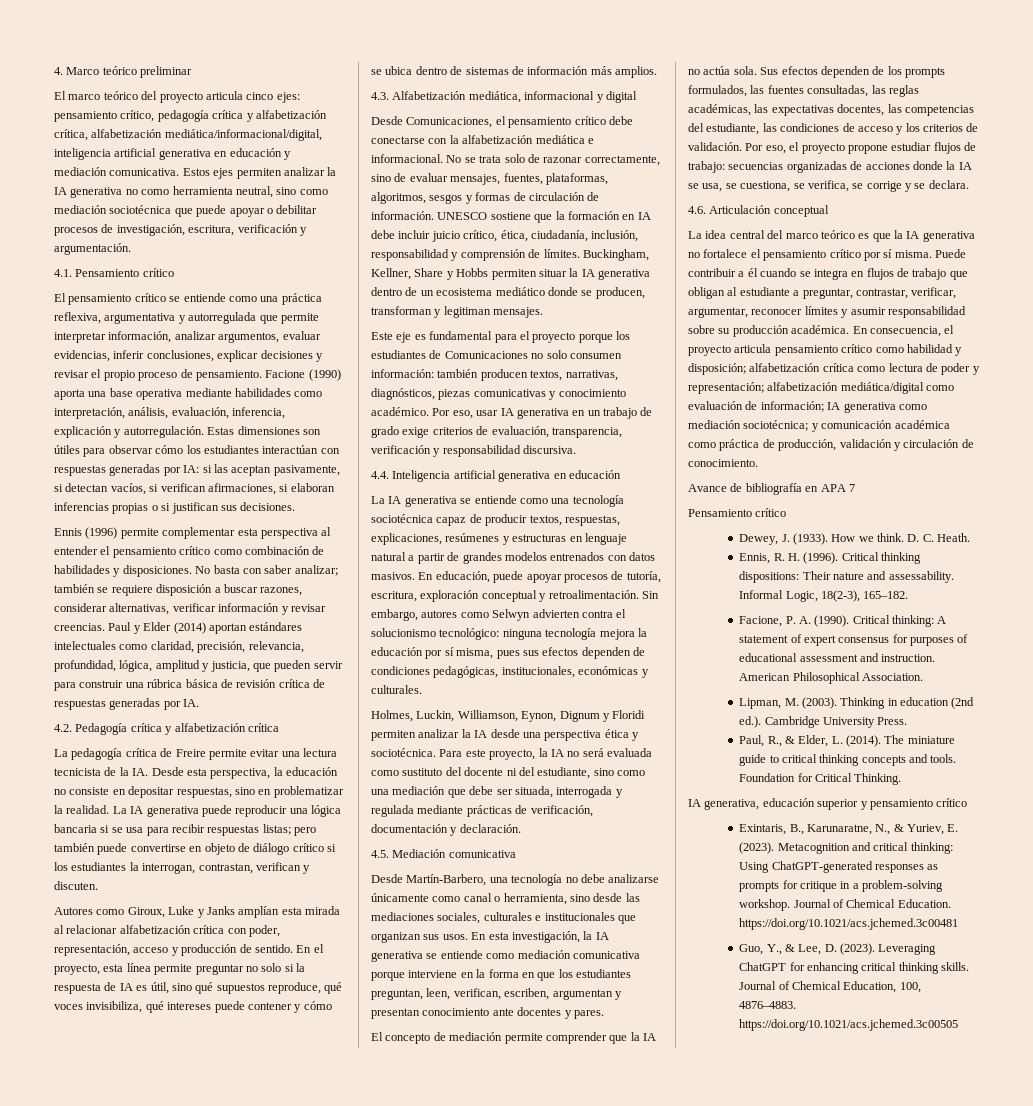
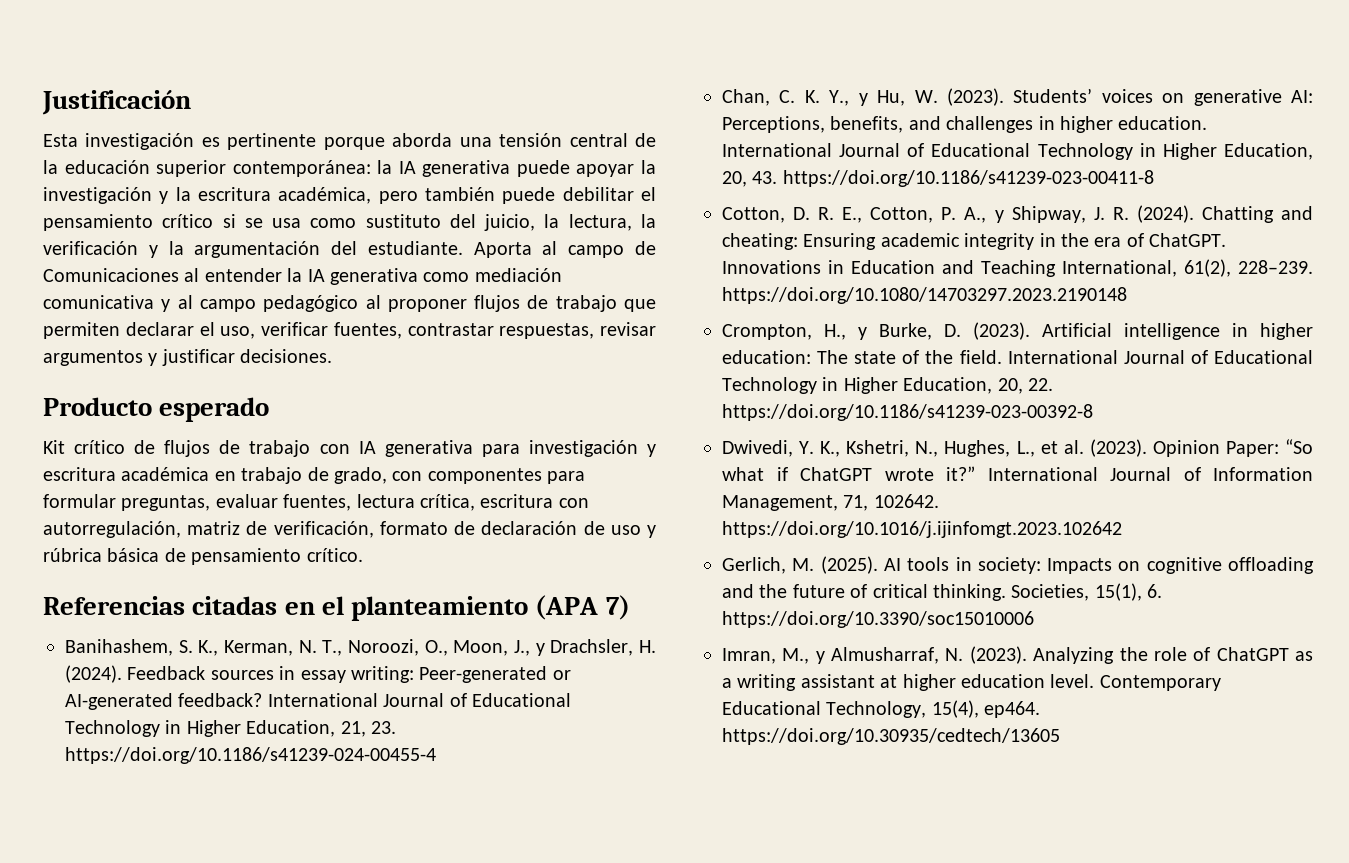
[54,66,193,78] [54,91,300,103] [54,110,327,122] [54,129,322,141] [54,148,291,160] [54,167,337,179] [54,186,328,198] [54,205,318,217] [54,224,307,236] [54,243,131,255] [54,268,174,277] [54,293,322,305] [54,312,319,324] [54,331,321,343] [54,350,323,362] [54,369,341,381] [54,388,323,400] [54,407,286,419] [54,426,321,438] [54,445,340,457] [54,464,340,476] [54,483,335,495] [54,502,296,514] [54,527,332,539] [54,546,325,558] [54,565,338,577] [54,584,303,596] [54,603,326,615] [54,622,303,634] [54,641,304,653] [54,660,343,672] [54,679,325,691] [54,698,200,710] [54,723,279,735] [54,748,337,760] [54,767,338,779] [54,786,344,798] [54,805,341,817] [54,824,316,836] [54,843,336,855] [54,862,311,874] [54,881,98,890] [54,906,340,918] [54,925,280,937] [54,944,324,956] [54,963,305,975] [54,982,343,994] [54,1001,332,1013] [371,66,657,78] [371,91,637,103] [371,116,633,128] [371,135,594,144] [371,154,660,166] [371,173,608,185] [371,192,600,204] [371,211,651,223] [371,230,639,242] [371,249,649,261] [371,268,650,280] [371,287,645,299] [371,306,544,318] [371,331,630,343] [371,350,622,359] [371,369,618,381] [371,388,626,400] [371,407,653,419] [371,426,622,438] [371,445,577,457] [371,470,621,482] [371,495,624,507] [371,514,620,526] [371,533,627,545] [371,552,655,564] [371,571,661,583] [371,590,659,602] [371,609,627,621] [371,628,647,640] [371,647,645,659] [371,666,649,678] [371,685,422,694] [371,710,646,722] [371,729,639,741] [371,748,652,760] [371,767,645,779] [371,786,623,798] [371,805,593,817] [371,824,521,836] [371,849,516,858] [371,874,660,886] [371,893,640,905] [371,912,636,924] [371,931,609,943] [371,950,640,962] [371,969,631,981] [371,988,622,1000] [371,1007,604,1019] [371,1032,656,1044] [688,66,945,78] [688,85,919,97] [688,104,974,116] [688,123,979,135] [688,142,976,154] [688,161,972,173] [688,180,969,192] [688,205,829,217] [688,230,975,242] [688,249,966,261] [688,268,968,280] [688,287,957,299] [688,306,966,318] [688,325,955,337] [688,344,963,356] [688,363,980,375] [688,382,955,394] [688,401,927,413] [688,420,950,432] [688,439,974,451] [688,459,758,467] [688,483,855,495] [688,508,787,517] [739,533,971,545] [739,552,922,564] [739,571,954,583] [739,590,909,602] [739,615,947,627] [739,634,969,646] [739,653,936,662] [739,672,923,684] [739,697,975,709] [739,716,908,728] [739,735,955,747] [739,754,957,766] [739,773,902,785] [688,798,968,810] [739,824,959,835] [739,842,953,854] [739,861,939,873] [739,880,944,892] [739,899,951,911] [739,918,959,930] [739,943,937,955] [739,962,970,974] [739,981,921,993] [739,1001,797,1009] [739,1019,959,1031] 4. Marco teórico preliminar // El marco teórico del proyecto articula cinco ejes: pensamiento crítico, pedagogía crítica y alfabetización crítica, alfabetización mediática/informacional/digital, inteligencia artificial generativa en educación y mediación comunicativa. Estos ejes permiten analizar la IA generativa no como herramienta neutral, sino como mediación sociotécnica que puede apoyar o debilitar procesos de investigación, escritura, verificación y argumentación. // 4.1. Pensamiento crítico // El pensamiento crítico se entiende como una práctica reflexiva, argumentativa y autorregulada que permite interpretar información, analizar argumentos, evaluar evidencias, inferir conclusiones, explicar decisiones y revisar el propio proceso de pensamiento. Facione (1990) aporta una base operativa mediante habilidades como interpretación, análisis, evaluación, inferencia, explicación y autorregulación. Estas dimensiones son útiles para observar cómo los estudiantes interactúan con respuestas generadas por IA: si las aceptan pasivamente, si detectan vacíos, si verifican afirmaciones, si elaboran inferencias propias o si justifican sus decisiones. // Ennis (1996) permite complementar esta perspectiva al entender el pensamiento crítico como combinación de habilidades y disposiciones. No basta con saber analizar; también se requiere disposición a buscar razones, considerar alternativas, verificar información y revisar creencias. Paul y Elder (2014) aportan estándares intelectuales como claridad, precisión, relevancia, profundidad, lógica, amplitud y justicia, que pueden servir para construir una rúbrica básica de revisión crítica de respuestas generadas por IA. // 4.2. Pedagogía crítica y alfabetización crítica // La pedagogía crítica de Freire permite evitar una lectura tecnicista de la IA. Desde esta perspectiva, la educación no consiste en depositar respuestas, sino en problematizar la realidad. La IA generativa puede reproducir una lógica bancaria si se usa para recibir respuestas listas; pero también puede convertirse en objeto de diálogo crítico si los estudiantes la interrogan, contrastan, verifican y discuten. // Autores como Giroux, Luke y Janks amplían esta mirada al relacionar alfabetización crítica con poder, representación, acceso y producción de sentido. En el proyecto, esta línea permite preguntar no solo si la respuesta de IA es útil, sino qué supuestos reproduce, qué voces invisibiliza, qué intereses puede contener y cómo se ubica dentro de sistemas de información más amplios. // 4.3. Alfabetización mediática, informacional y digital // Desde Comunicaciones, el pensamiento crítico debe conectarse con la alfabetización mediática e informacional. No se trata solo de razonar correctamente, sino de evaluar mensajes, fuentes, plataformas, algoritmos, sesgos y formas de circulación de información. UNESCO sostiene que la formación en IA debe incluir juicio crítico, ética, ciudadanía, inclusión, responsabilidad y comprensión de límites. Buckingham, Kellner, Share y Hobbs permiten situar la IA generativa dentro de un ecosistema mediático donde se producen, transforman y legitiman mensajes. // Este eje es fundamental para el proyecto porque los estudiantes de Comunicaciones no solo consumen información: también producen textos, narrativas, diagnósticos, piezas comunicativas y conocimiento académico. Por eso, usar IA generativa en un trabajo de grado exige criterios de evaluación, transparencia, verificación y responsabilidad discursiva. // 4.4. Inteligencia artificial generativa en educación // La IA generativa se entiende como una tecnología sociotécnica capaz de producir textos, respuestas, explicaciones, resúmenes y estructuras en lenguaje natural a partir de grandes modelos entrenados con datos masivos. En educación, puede apoyar procesos de tutoría, escritura, exploración conceptual y retroalimentación. Sin embargo, autores como Selwyn advierten contra el solucionismo tecnológico: ninguna tecnología mejora la educación por sí misma, pues sus efectos dependen de condiciones pedagógicas, institucionales, económicas y culturales. // Holmes, Luckin, Williamson, Eynon, Dignum y Floridi permiten analizar la IA desde una perspectiva ética y sociotécnica. Para este proyecto, la IA no será evaluada como sustituto del docente ni del estudiante, sino como una mediación que debe ser situada, interrogada y regulada mediante prácticas de verificación, documentación y declaración. // 4.5. Mediación comunicativa // Desde Martín-Barbero, una tecnología no debe analizarse únicamente como canal o herramienta, sino desde las mediaciones sociales, culturales e institucionales que organizan sus usos. En esta investigación, la IA generativa se entiende como mediación comunicativa porque interviene en la forma en que los estudiantes preguntan, leen, verifican, escriben, argumentan y presentan conocimiento ante docentes y pares. // El concepto de mediación permite comprender que la IA no actúa sola. Sus efectos dependen de los prompts formulados, las fuentes consultadas, las reglas académicas, las expectativas docentes, las competencias del estudiante, las condiciones de acceso y los criterios de validación. Por eso, el proyecto propone estudiar flujos de trabajo: secuencias organizadas de acciones donde la IA se usa, se cuestiona, se verifica, se corrige y se declara. // 4.6. Articulación conceptual // La idea central del marco teórico es que la IA generativa no fortalece el pensamiento crítico por sí misma. Puede contribuir a él cuando se integra en flujos de trabajo que obligan al estudiante a preguntar, contrastar, verificar, argumentar, reconocer límites y asumir responsabilidad sobre su producción académica. En consecuencia, el proyecto articula pensamiento crítico como habilidad y disposición; alfabetización crítica como lectura de poder y representación; alfabetización mediática/digital como evaluación de información; IA generativa como mediación sociotécnica; y comunicación académica como práctica de producción, validación y circulación de conocimiento. // Avance de bibliografía en APA 7 // Pensamiento crítico // Dewey, J. (1933). How we think. D. C. Heath. // Ennis, R. H. (1996). Critical thinking dispositions: Their nature and assessability. Informal Logic, 18(2-3), 165–182. // Facione, P. A. (1990). Critical thinking: A statement of expert consensus for purposes of educational assessment and instruction. American Philosophical Association. // Lipman, M. (2003). Thinking in education (2nd ed.). Cambridge University Press. // Paul, R., & Elder, L. (2014). The miniature guide to critical thinking concepts and tools. Foundation for Critical Thinking. // IA generativa, educación superior y pensamiento crítico // Exintaris, B., Karunaratne, N., & Yuriev, E. (2023). Metacognition and critical thinking: Using ChatGPT-generated responses as prompts for critique in a problem-solving workshop. Journal of Chemical Education. https://doi.org/10.1021/acs.jchemed.3c00481 // Guo, Y., & Lee, D. (2023). Leveraging ChatGPT for enhancing critical thinking skills. Journal of Chemical Education, 100, 4876–4883. https://doi.org/10.1021/acs.jchemed.3c00505 -> [42,90,191,115] [43,133,657,150] [43,160,656,177] [43,187,656,204] [43,214,656,231] [43,241,656,258] [43,268,562,285] [43,295,656,312] [43,322,656,339] [43,349,333,366] [43,397,270,422] [43,440,657,457] [43,467,586,484] [43,494,589,511] [43,521,656,538] [43,548,363,565] [43,595,630,621] [65,639,657,656] [65,665,571,683] [65,693,571,710] [65,720,396,737] [65,747,436,764] [722,88,1313,106] [722,116,1208,133] [722,143,1313,160] [722,170,1154,187] [722,205,1313,223] [722,233,1227,250] [722,259,1313,277] [722,287,1127,304] [722,322,1313,340] [722,350,1313,364] [722,377,1053,394] [722,404,1093,421] [722,439,1313,457] [722,466,1313,481] [722,494,939,511] [722,521,1122,538] [722,556,1314,574] [722,583,1163,601] [722,611,1034,628] [722,646,1313,664] [722,674,1221,691] [722,700,1041,718] [722,728,1060,745] Justificación // Esta investigación es pertinente porque aborda una tensión central de la educación superior contemporánea: la IA generativa puede apoyar la investigación y la escritura académica, pero también puede debilitar el pensamiento crítico si se usa como sustituto del juicio, la lectura, la verificación y la argumentación del estudiante. Aporta al campo de Comunicaciones al entender la IA generativa como mediación comunicativa y al campo pedagógico al proponer flujos de trabajo que permiten declarar el uso, verificar fuentes, contrastar respuestas, revisar argumentos y justificar decisiones. // Producto esperado // Kit crítico de flujos de trabajo con IA generativa para investigación y escritura académica en trabajo de grado, con componentes para formular preguntas, evaluar fuentes, lectura crítica, escritura con autorregulación, matriz de verificación, formato de declaración de uso y rúbrica básica de pensamiento crítico. // Referencias citadas en el planteamiento (APA 7) // Banihashem, S. K., Kerman, N. T., Noroozi, O., Moon, J., y Drachsler, H. (2024). Feedback sources in essay writing: Peer-generated or AI-generated feedback? International Journal of Educational Technology in Higher Education, 21, 23. https://doi.org/10.1186/s41239-024-00455-4 // Chan, C. K. Y., y Hu, W. (2023). Students’ voices on generative AI: Perceptions, benefits, and challenges in higher education. International Journal of Educational Technology in Higher Education, 20, 43. https://doi.org/10.1186/s41239-023-00411-8 // Cotton, D. R. E., Cotton, P. A., y Shipway, J. R. (2024). Chatting and cheating: Ensuring academic integrity in the era of ChatGPT. Innovations in Education and Teaching International, 61(2), 228–239. https://doi.org/10.1080/14703297.2023.2190148 // Crompton, H., y Burke, D. (2023). Artificial intelligence in higher education: The state of the field. International Journal of Educational Technology in Higher Education, 20, 22. https://doi.org/10.1186/s41239-023-00392-8 // Dwivedi, Y. K., Kshetri, N., Hughes, L., et al. (2023). Opinion Paper: “So what if ChatGPT wrote it?” International Journal of Information Management, 71, 102642. https://doi.org/10.1016/j.ijinfomgt.2023.102642 // Gerlich, M. (2025). AI tools in society: Impacts on cognitive offloading and the future of critical thinking. Societies, 15(1), 6. https://doi.org/10.3390/soc15010006 // Imran, M., y Almusharraf, N. (2023). Analyzing the role of ChatGPT as a writing assistant at higher education level. Contemporary Educational Technology, 15(4), ep464. https://doi.org/10.30935/cedtech/13605

